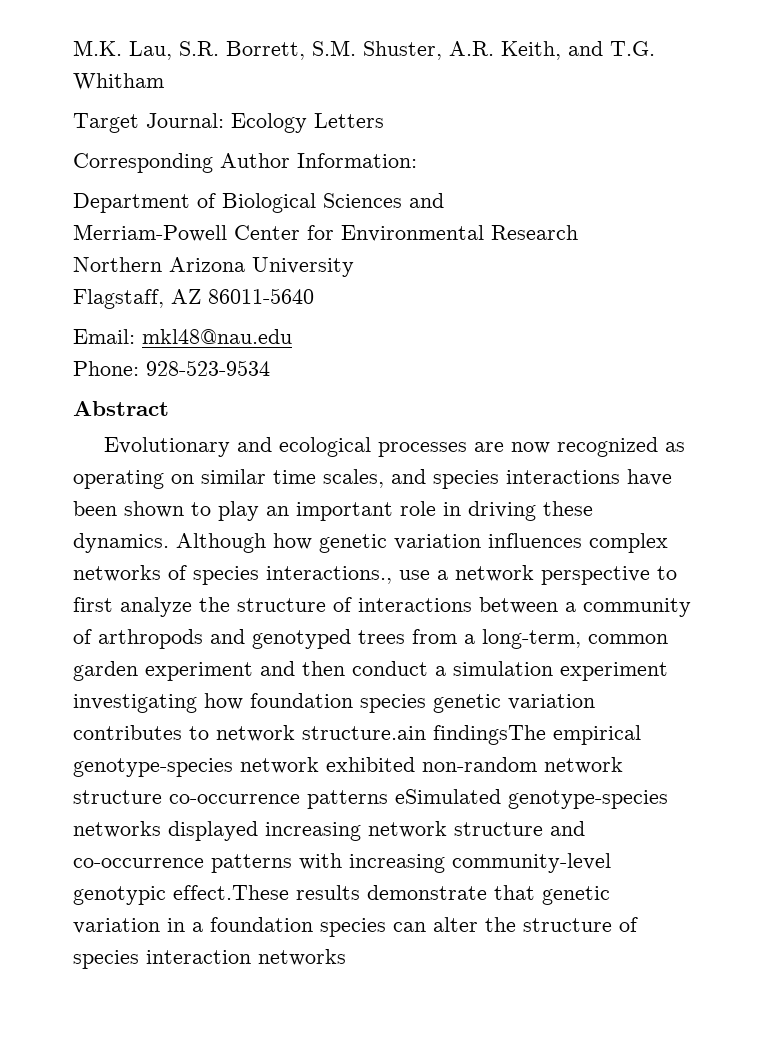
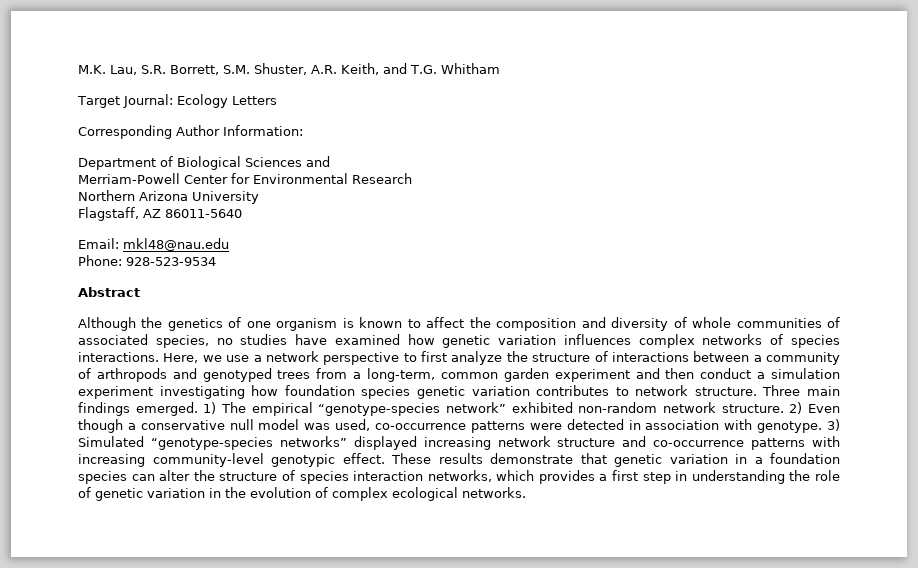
[104,437,686,457] [73,469,672,489] [73,501,593,521] [73,533,266,553] Evolutionary and ecological processes are now recognized as operating on similar time scales, and species interactions have been shown to play an important role in driving these dynamics. Although -> [78,317,841,331] [78,334,400,348] Although the genetics of one organism is known to affect the composition and diversity of whole communities of associated species, no studies have examined
[266,566,392,584] interactions., -> [78,352,222,363] interactions. Here, we
[302,725,641,745] [73,757,623,777] [73,789,668,809] [73,821,161,838] structure.ain findingsThe empirical genotype-species network exhibited non-random network structure co-occurrence patterns eSimulated genotype-species networks -> [694,385,841,396] [78,402,840,416] [78,419,841,433] [78,436,347,450] structure. Three main findings emerged. 1) The empirical “genotype-species network” exhibited non-random network structure. 2) Even though a conservative null model was used, co-occurrence patterns were detected in association with genotype. 3) Simulated “genotype-species networks”
[173,885,289,900] effect.These -> [342,453,431,464] effect. These
[258,949,346,966] networks -> [427,470,841,484] [78,487,526,501] networks, which provides a first step in understanding the role of genetic variation in the evolution of complex ecological networks.

